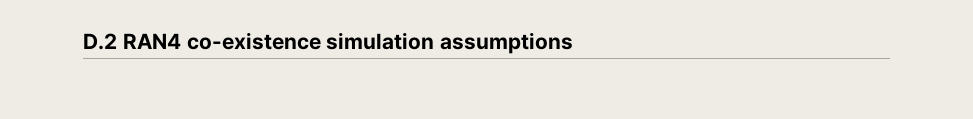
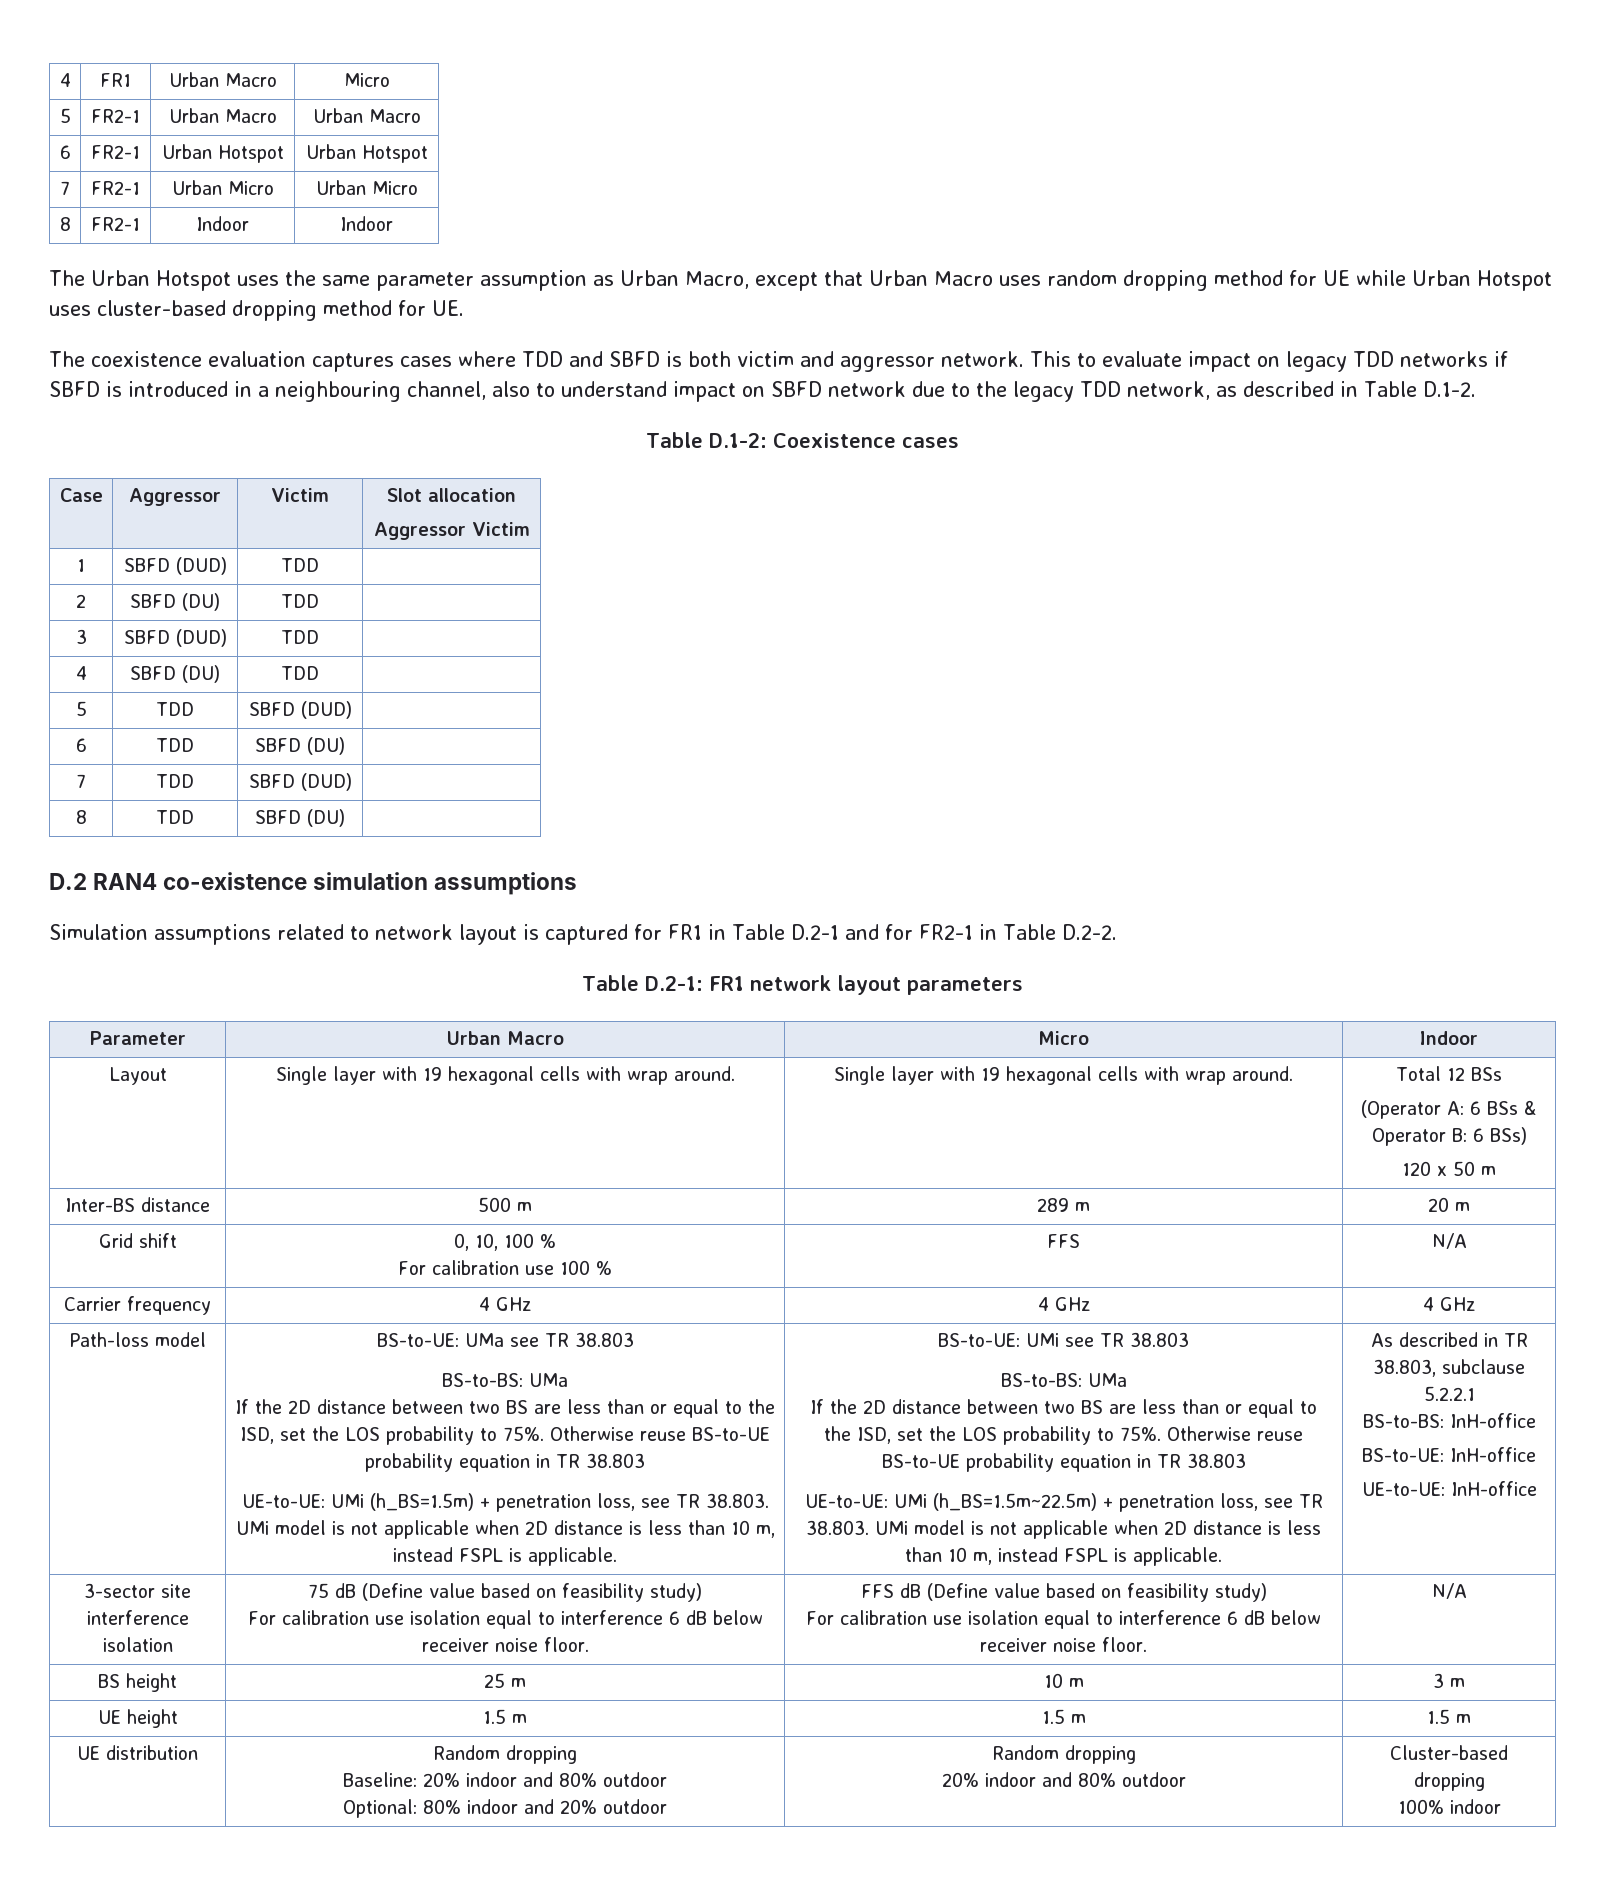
(83, 41) none -> [59,73,71,87] [100,73,131,87] [168,72,277,87] [343,73,390,87] [59,108,71,123] [91,109,140,123] [168,108,277,123] [312,108,421,123] [59,145,71,159] [91,145,140,159] [161,144,284,163] [305,144,428,163] [60,181,70,195] [91,181,140,195] [171,180,274,195] [315,180,418,195] [59,217,71,231] [91,217,140,231] [196,216,250,231] [340,216,393,231] [49,270,1552,291] [49,300,464,321] [49,351,1508,372] [49,381,1476,402] [646,432,959,448] [59,488,103,502] [129,488,221,506] [271,488,329,502] [387,488,516,502] [373,522,530,540] [77,559,85,572] [123,557,227,575] [281,558,319,572] [76,594,86,608] [130,593,220,611] [281,594,319,608] [75,629,87,644] [123,629,227,647] [281,630,319,644] [75,666,87,680] [130,665,220,683] [281,666,319,680] [75,701,87,716] [156,702,194,716] [248,701,352,719] [75,738,87,752] [156,738,194,752] [255,737,345,755] [76,774,86,788] [156,774,194,788] [248,773,352,791] [75,810,87,824] [156,810,194,824] [255,809,345,827] 4 | FR1 | Urban Macro | Micro // 5 | FR2-1 | Urban Macro | Urban Macro // 6 | FR2-1 | Urban Hotspot | Urban Hotspot // 7 | FR2-1 | Urban Micro | Urban Micro // 8 | FR2-1 | Indoor | Indoor // The Urban Hotspot uses the same parameter assumption as Urban Macro, except that Urban Macro uses random dropping method for UE while Urban Hotspot uses cluster-based dropping method for UE. // The coexistence evaluation captures cases where TDD and SBFD is both victim and aggressor network. This to evaluate impact on legacy TDD networks if SBFD is introduced in a neighbouring channel, also to understand impact on SBFD network due to the legacy TDD network, as described in Table D.1-2. // Table D.1-2: Coexistence cases // Case | Aggressor | Victim | Slot allocation // Aggressor Victim // 1 | SBFD (DUD) | TDD | // 2 | SBFD (DU) | TDD | // 3 | SBFD (DUD) | TDD | // 4 | SBFD (DU) | TDD | // 5 | TDD | SBFD (DUD) | // 6 | TDD | SBFD (DU) | // 7 | TDD | SBFD (DUD) | // 8 | TDD | SBFD (DU) | //
(574, 43) none -> [49,924,1117,945] [582,975,1023,995] [89,1031,186,1045] [446,1031,564,1045] [1038,1031,1089,1045] [1420,1031,1478,1045] [108,1067,167,1085] [275,1066,735,1085] [834,1066,1293,1085] [1396,1066,1502,1081] [1361,1100,1537,1119] [1371,1127,1527,1146] [1402,1161,1496,1176] [65,1197,210,1212] [478,1197,532,1212] [1037,1198,1090,1212] [1428,1197,1470,1212] [98,1233,177,1248] [454,1233,556,1251] [398,1260,612,1275] [1047,1234,1080,1248] [1431,1233,1467,1249] [64,1296,211,1315] [479,1297,531,1311] [1037,1297,1090,1311] [1423,1297,1475,1311] [69,1332,206,1347] [376,1332,634,1347] [442,1373,568,1387] [235,1399,775,1418] [240,1426,770,1445] [365,1453,645,1472] [241,1493,769,1512] [235,1520,775,1539] [393,1547,617,1566] [938,1332,1189,1347] [1000,1373,1127,1387] [810,1399,1317,1418] [824,1426,1303,1445] [881,1453,1246,1472] [804,1493,1323,1512] [806,1520,1321,1539] [905,1547,1222,1566] [1370,1332,1528,1347] [1373,1359,1525,1377] [1423,1386,1475,1401] [1362,1413,1536,1428] [1362,1447,1536,1462] [1361,1481,1537,1496] [84,1583,191,1598] [86,1610,189,1625] [102,1637,173,1652] [308,1583,702,1602] [247,1610,763,1629] [421,1637,589,1652] [860,1583,1267,1602] [806,1610,1321,1629] [980,1637,1148,1652] [1431,1583,1467,1599] [98,1673,177,1692] [484,1673,526,1688] [1043,1673,1084,1688] [1433,1673,1465,1688] [97,1709,178,1728] [483,1709,527,1724] [1041,1709,1086,1724] [1427,1709,1471,1724] [77,1745,198,1760] [433,1745,577,1764] [343,1772,667,1787] [343,1799,667,1818] [991,1745,1136,1764] [941,1772,1186,1787] [1390,1745,1508,1760] [1413,1772,1485,1791] [1397,1799,1501,1814] // Simulation assumptions related to network layout is captured for FR1 in Table D.2-1 and for FR2-1 in Table D.2-2. // Table D.2-1: FR1 network layout parameters // Parameter | Urban Macro | Micro | Indoor // Layout | Single layer with 19 hexagonal cells with wrap around. | Single layer with 19 hexagonal cells with wrap around. | Total 12 BSs // (Operator A: 6 BSs & Operator B: 6 BSs) // 120 x 50 m // Inter-BS distance | 500 m | 289 m | 20 m // Grid shift | 0, 10, 100 % // For calibration use 100 % | FFS | N/A // Carrier frequency | 4 GHz | 4 GHz | 4 GHz // Path-loss model | BS-to-UE: UMa see TR 38.803 // BS-to-BS: UMa // If the 2D distance between two BS are less than or equal to the ISD, set the LOS probability to 75%. Otherwise reuse BS-to-UE probability equation in TR 38.803 // UE-to-UE: UMi (h_BS=1.5m) + penetration loss, see TR 38.803. UMi model is not applicable when 2D distance is less than 10 m, instead FSPL is applicable. | BS-to-UE: UMi see TR 38.803 // BS-to-BS: UMa // If the 2D distance between two BS are less than or equal to the ISD, set the LOS probability to 75%. Otherwise reuse BS-to-UE probability equation in TR 38.803 // UE-to-UE: UMi (h_BS=1.5m~22.5m) + penetration loss, see TR 38.803. UMi model is not applicable when 2D distance is less than 10 m, instead FSPL is applicable. | As described in TR 38.803, subclause 5.2.2.1 // BS-to-BS: InH-office // BS-to-UE: InH-office // UE-to-UE: InH-office // 3-sector site interference isolation | 75 dB (Define value based on feasibility study) // For calibration use isolation equal to interference 6 dB below receiver noise floor. | FFS dB (Define value based on feasibility study) // For calibration use isolation equal to interference 6 dB below receiver noise floor. | N/A // BS height | 25 m | 10 m | 3 m // UE height | 1.5 m | 1.5 m | 1.5 m // UE distribution | Random dropping // Baseline: 20% indoor and 80% outdoor // Optional: 80% indoor and 20% outdoor | Random dropping // 20% indoor and 80% outdoor | Cluster-based dropping // 100% indoor

